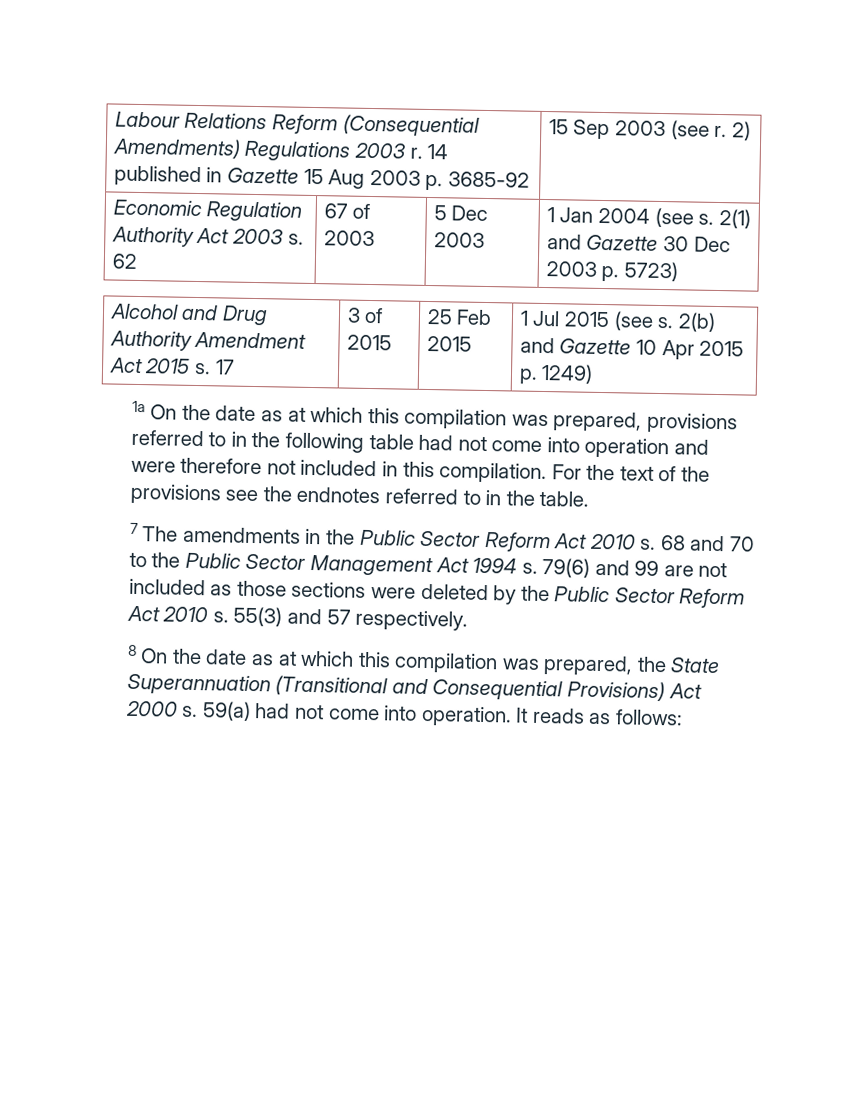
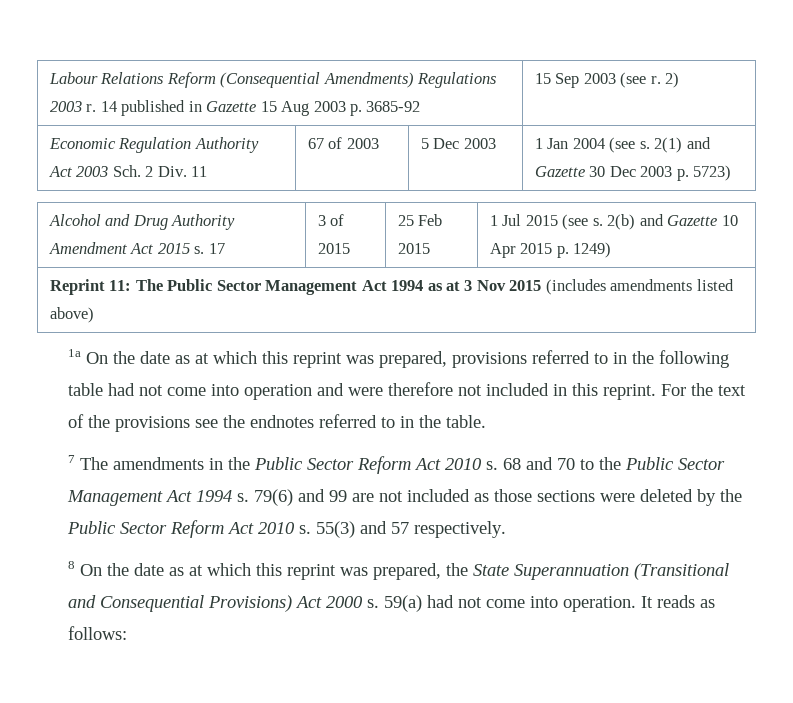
[287,233,304,245] [111,253,138,269] s. 62 -> [112,165,208,177] Sch. 2 Div. 11
(594, 373) none -> [49,279,734,295] [49,307,94,323] // Reprint 11: The Public Sector Management Act 1994 as at 3 Nov 2015 (includes amendments listed above)
[404,408,508,430] compilation -> [292,352,342,368] reprint
[439,462,548,484] compilation. -> [602,384,656,400] reprint.
[394,652,499,674] compilation -> [286,564,336,580] reprint

